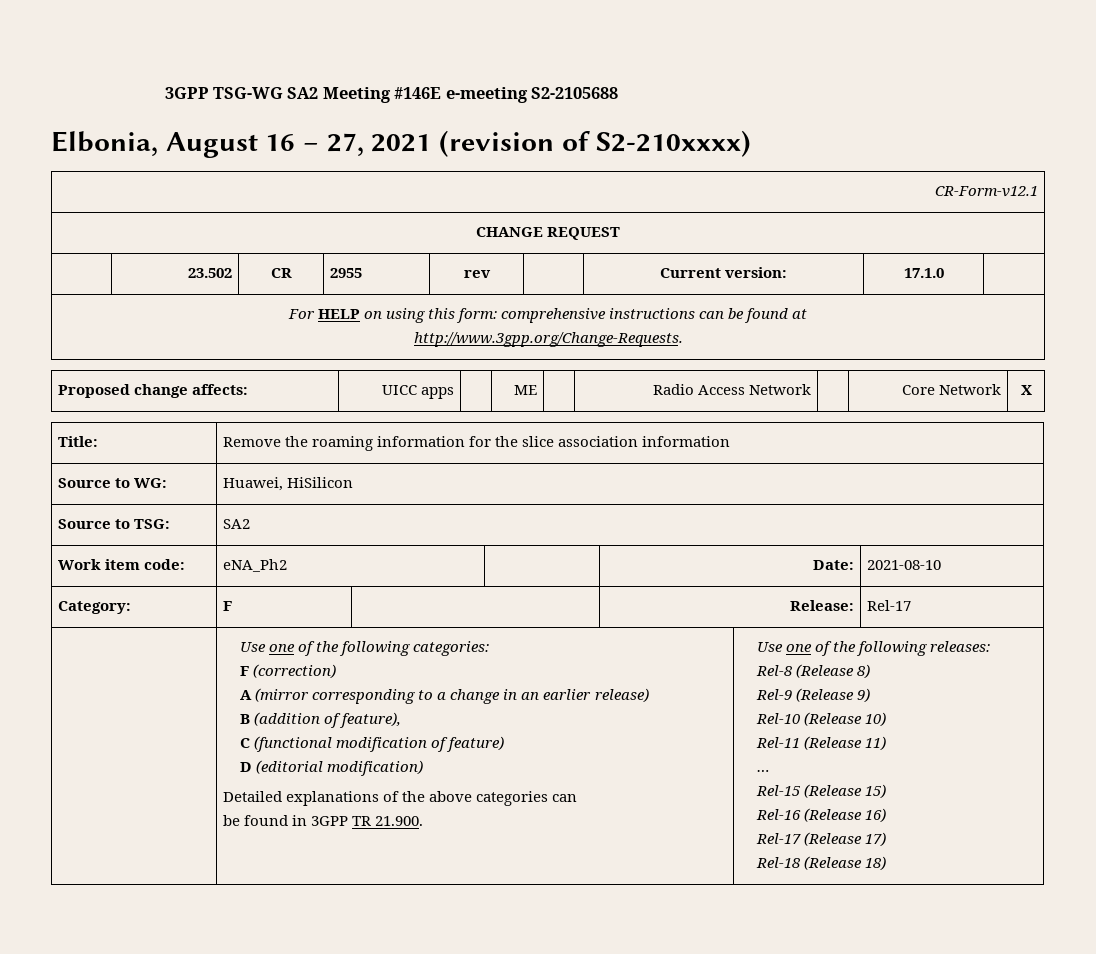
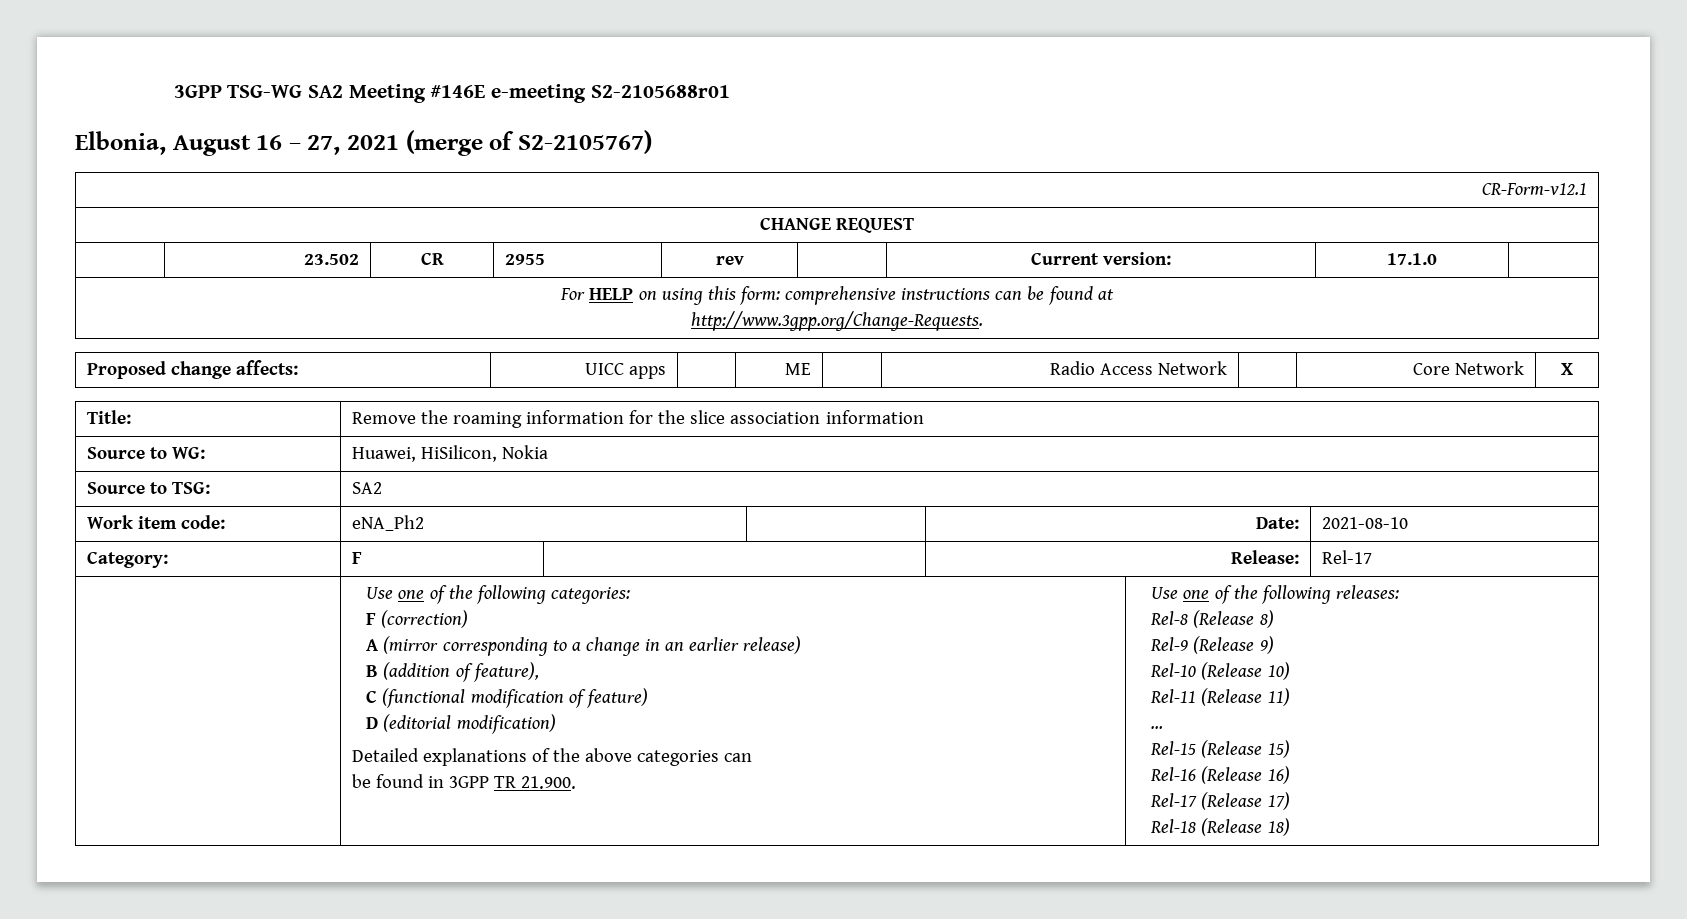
[531,87,619,99] S2-2105688 -> [590,85,730,98] S2-2105688r01
[439,130,751,157] (revision of S2-210xxxx) -> [405,130,652,156] (merge of S2-2105767)
[287,477,354,488] HiSilicon -> [420,445,548,462] HiSilicon, Nokia

